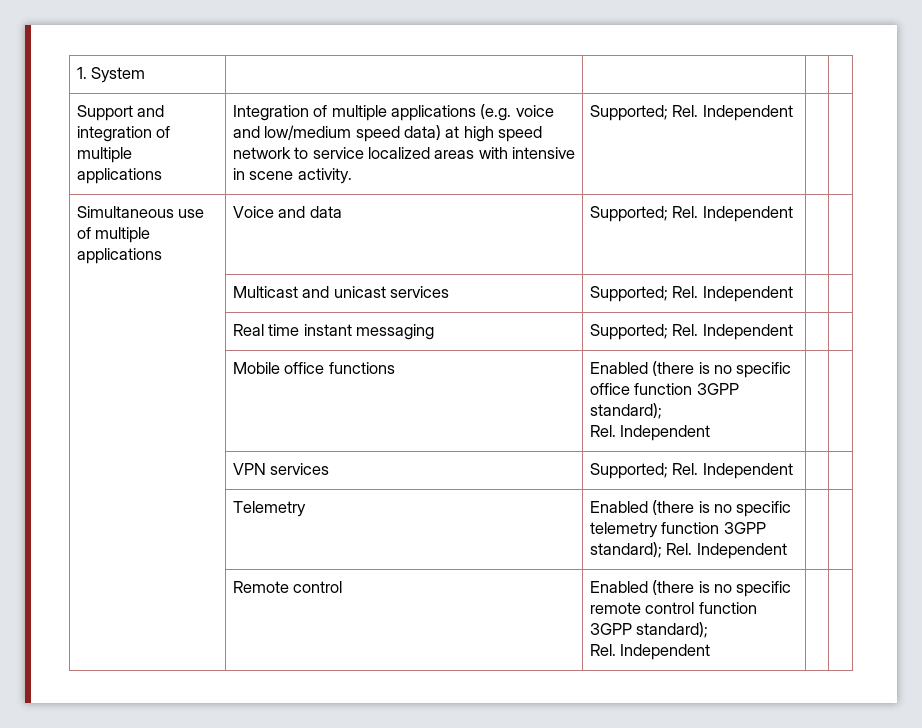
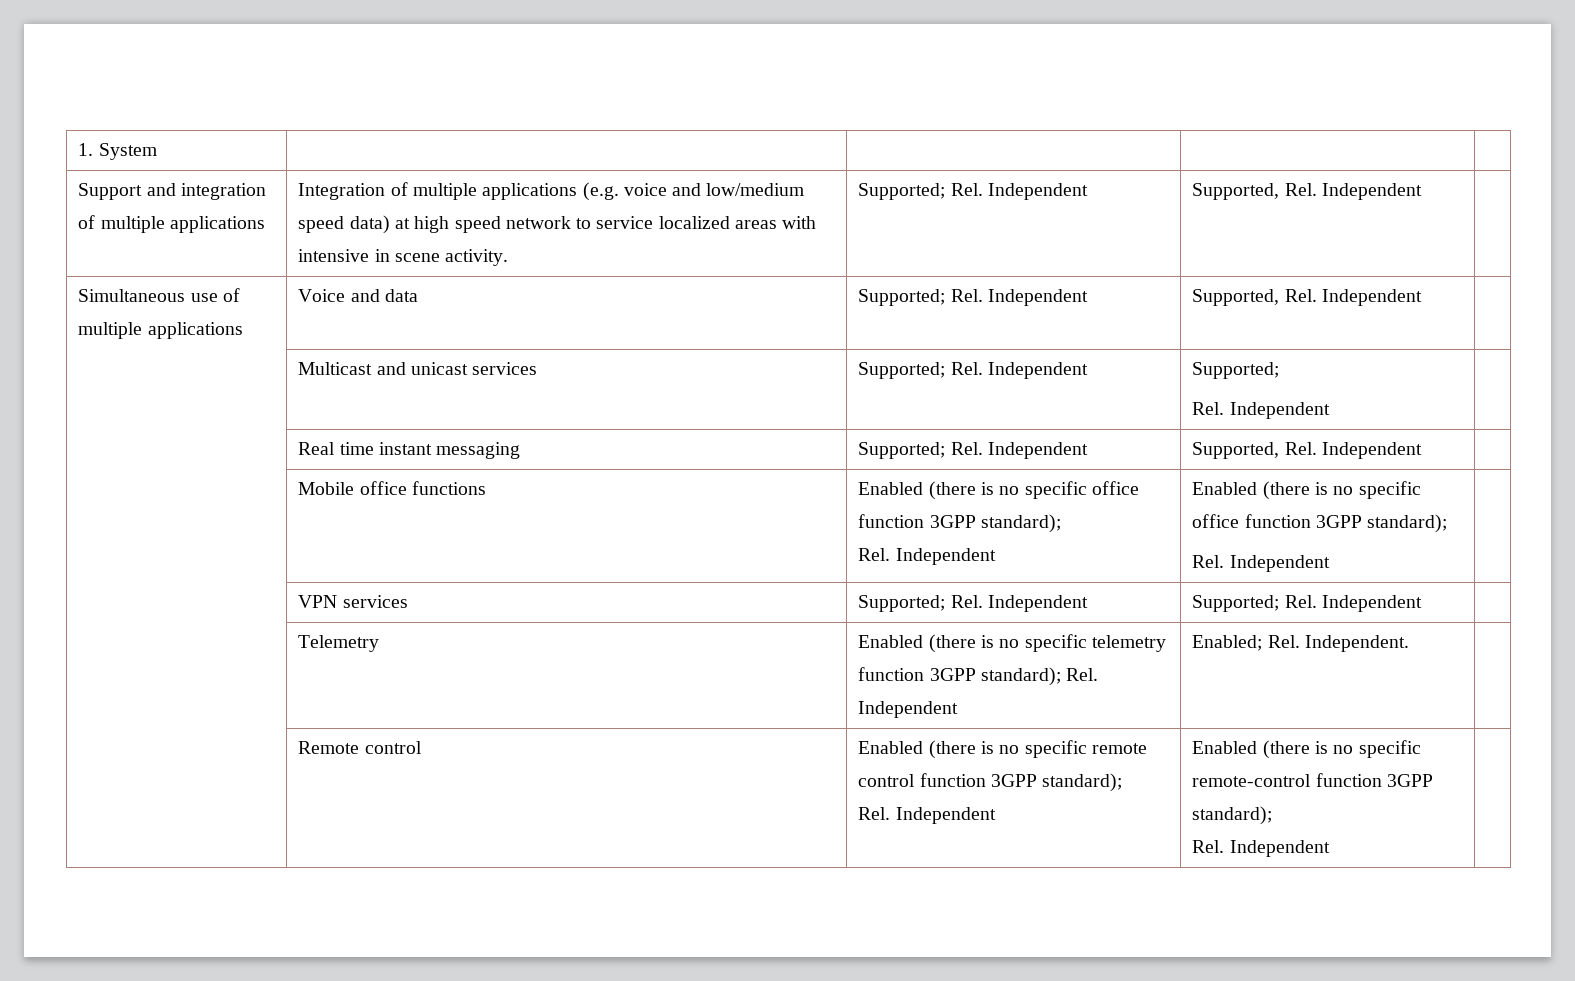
(793, 113) none -> [1192,183,1422,200] Supported, Rel. Independent
(793, 214) none -> [1192,289,1422,306] Supported, Rel. Independent
(793, 294) none -> [1192,362,1280,379] [1192,402,1330,419] Supported; // Rel. Independent
(793, 332) none -> [1192,442,1422,459] Supported, Rel. Independent
(711, 433) none -> [1192,481,1421,500] [1192,514,1448,533] [1192,555,1330,572] Enabled (there is no specific office function 3GPP standard); // Rel. Independent
(793, 471) none -> [1192,595,1422,612] Supported; Rel. Independent
(787, 551) none -> [1192,635,1409,652] Enabled; Rel. Independent.
(711, 652) none -> [1192,740,1421,759] [1192,773,1433,787] [1192,806,1273,825] [1192,840,1330,857] Enabled (there is no specific remote-control function 3GPP standard); // Rel. Independent

